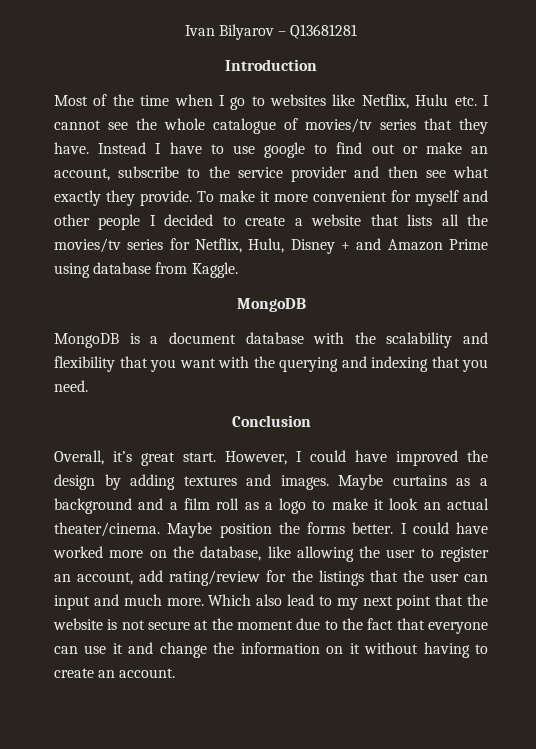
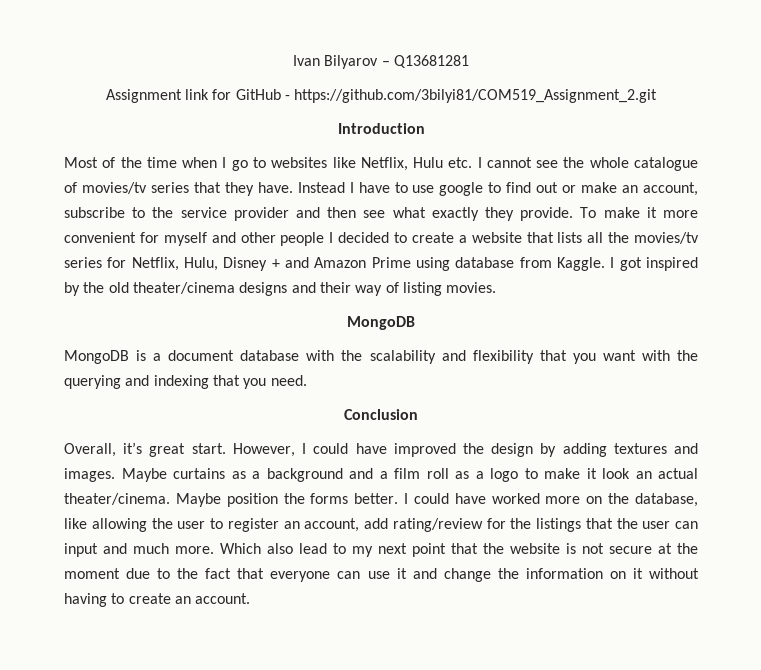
(358, 31) none -> [105,89,658,103] // Assignment link for GitHub - https://github.com/3bilyi81/COM519_Assignment_2.git
(238, 270) none -> [610,257,699,271] [64,282,497,296] I got inspired by the old theater/cinema designs and their way of listing movies.

